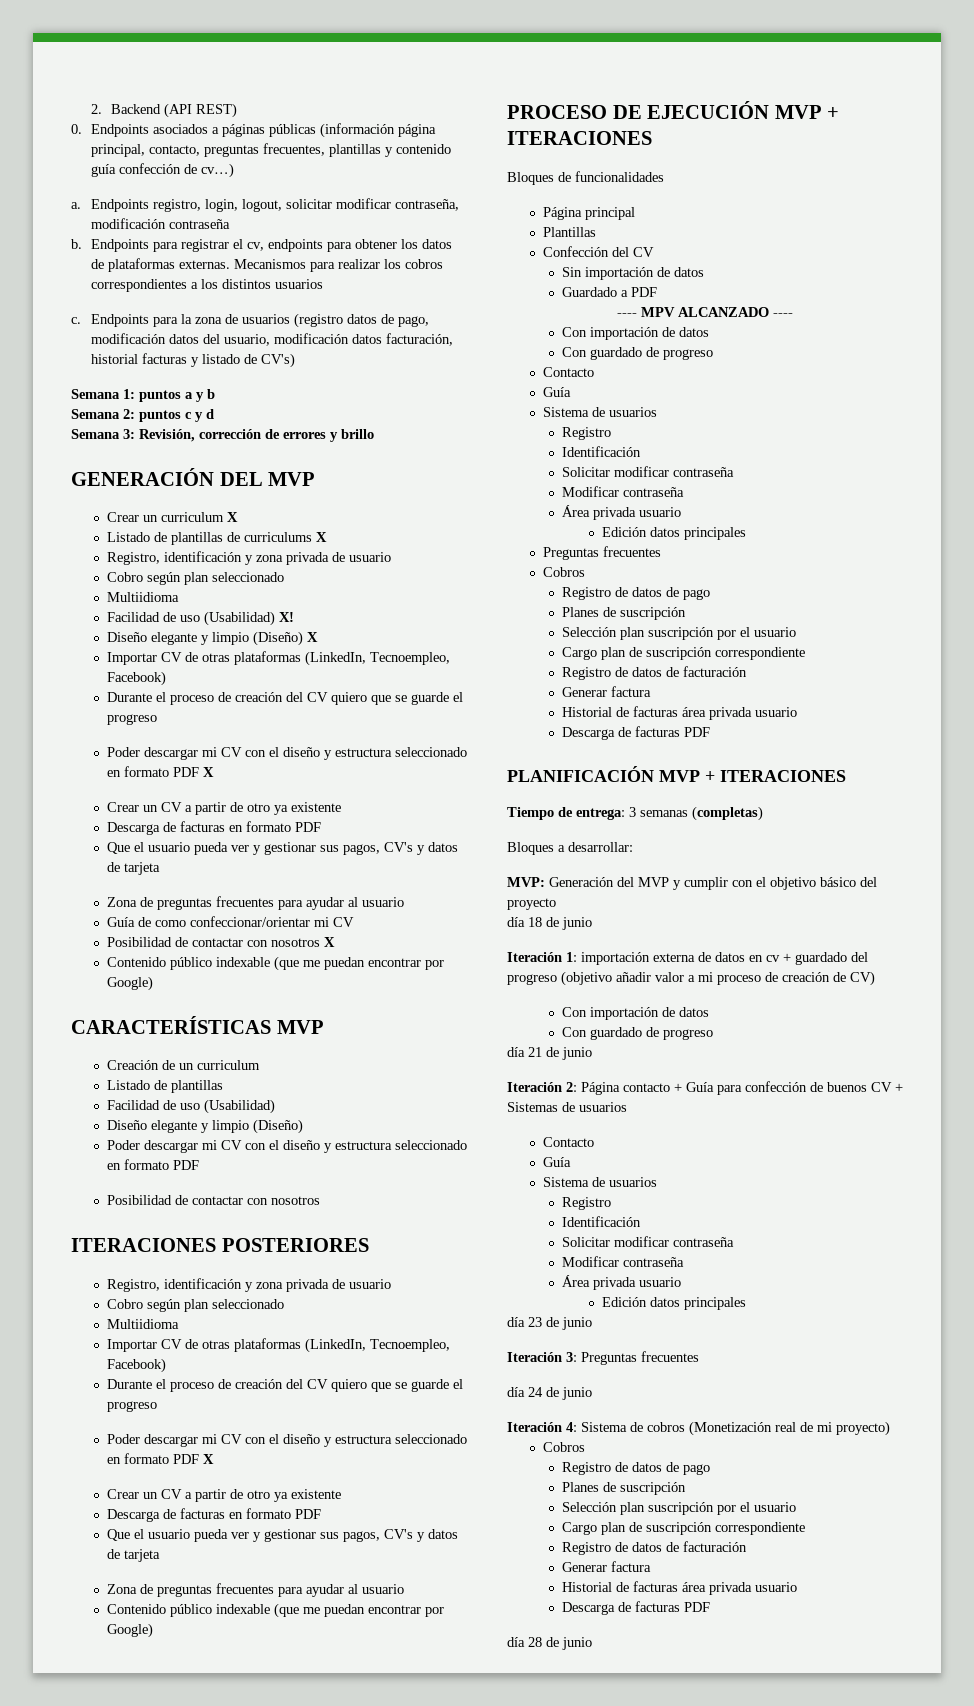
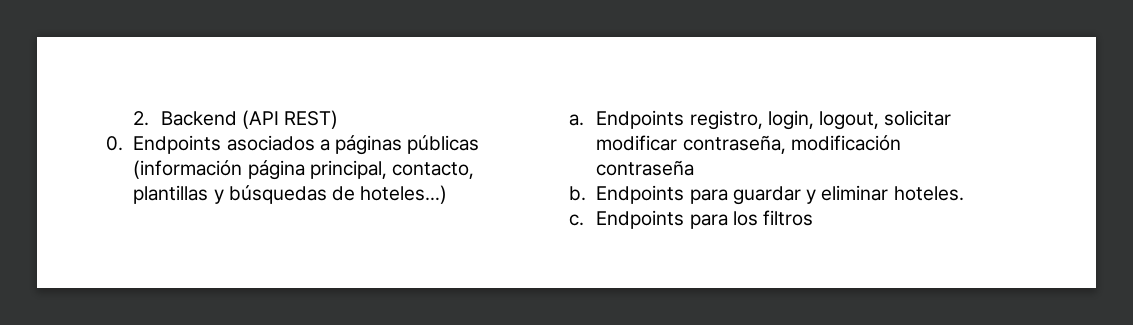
[203,143,451,157] [90,163,234,178] preguntas frecuentes, plantillas y contenido guía confección de cv…) -> [133,185,448,204] plantillas y búsquedas de hoteles…)
[180,239,452,252] [90,258,443,272] [90,279,323,292] [71,313,429,328] [90,333,453,346] [90,353,295,368] [71,389,215,402] [71,409,214,422] [71,429,374,442] [71,468,316,486] [106,512,238,522] [106,532,327,545] [106,551,391,565] [106,572,284,585] [106,592,179,602] [106,611,294,626] [106,631,318,646] [106,651,450,666] [106,671,166,686] [106,692,463,705] [106,714,157,725] [106,747,467,760] [106,766,214,777] [106,802,341,815] [106,821,321,835] [106,842,458,855] [106,862,160,875] [106,896,404,910] [106,916,354,927] [106,937,335,947] [106,956,444,971] [106,976,153,991] [71,1016,324,1034] [106,1060,260,1070] [106,1080,223,1093] [106,1099,275,1114] [106,1119,303,1134] [106,1140,467,1153] [106,1159,199,1170] [106,1195,320,1205] [71,1238,369,1252] [106,1278,391,1292] [106,1299,284,1312] [106,1319,179,1329] [106,1338,450,1353] [106,1358,166,1373] [106,1379,463,1392] [106,1401,157,1412] [106,1434,467,1447] [106,1453,214,1464] [106,1489,341,1502] [106,1508,321,1522] [106,1529,458,1542] [106,1549,160,1562] [106,1583,404,1597] [106,1603,444,1618] [106,1623,153,1638] [507,101,840,119] [507,131,652,145] [507,171,664,185] [542,207,635,220] [542,227,596,237] [542,246,654,257] [562,267,705,280] [562,287,658,297] [617,307,793,317] [562,327,710,340] [562,347,714,360] [542,367,594,377] [542,387,571,397] [542,407,657,417] [562,427,612,440] [562,446,642,457] [562,466,735,477] [562,486,685,497] [562,505,682,520] [602,527,747,540] [542,546,661,560] [542,567,585,577] [562,587,711,600] [562,607,687,620] [562,627,797,640] [562,647,806,660] [562,666,748,680] [562,686,652,697] [562,706,798,720] [562,726,711,740] [507,766,846,782] [507,806,763,821] [507,842,633,855] [507,877,877,890] [507,898,556,910] [507,917,592,930] [507,952,868,965] [507,971,875,986] [562,1007,710,1020] [562,1027,714,1040] [507,1047,592,1060] [507,1081,903,1095] [507,1102,627,1112] [542,1137,594,1147] [542,1157,571,1167] [542,1177,657,1187] [562,1197,612,1210] [562,1216,642,1227] [562,1236,735,1247] [562,1256,685,1267] [562,1275,682,1290] [602,1297,747,1310] [507,1317,592,1330] [507,1351,699,1365] [507,1387,592,1400] [507,1421,890,1436] [542,1442,585,1452] [562,1462,711,1475] [562,1482,687,1495] [562,1502,797,1515] [562,1522,806,1535] [562,1541,748,1555] [562,1561,652,1572] [562,1581,798,1595] [562,1601,711,1615] [507,1637,592,1650] registrar el cv, endpoints para obtener los datos de plataformas externas. Mecanismos para realizar los cobros correspondientes a los distintos usuarios // c. Endpoints para la zona de usuarios (registro datos de pago, modificación datos del usuario, modificación datos facturación, historial facturas y listado de CV's) // Semana 1: puntos a y b // Semana 2: puntos c y d // Semana 3: Revisión, corrección de errores y brillo // GENERACIÓN DEL MVP // Crear un curriculum X // Listado de plantillas de curriculums X // Registro, identificación y zona privada de usuario // Cobro según plan seleccionado // Multiidioma // Facilidad de uso (Usabilidad) X! // Diseño elegante y limpio (Diseño) X // Importar CV de otras plataformas (LinkedIn, Tecnoempleo, Facebook) // Durante el proceso de creación del CV quiero que se guarde el progreso // Poder descargar mi CV con el diseño y estructura seleccionado en formato PDF X // Crear un CV a partir de otro ya existente // Descarga de facturas en formato PDF // Que el usuario pueda ver y gestionar sus pagos, CV's y datos de tarjeta // Zona de preguntas frecuentes para ayudar al usuario // Guía de como confeccionar/orientar mi CV // Posibilidad de contactar con nosotros X // Contenido público indexable (que me puedan encontrar por Google) // CARACTERÍSTICAS MVP // Creación de un curriculum // Listado de plantillas // Facilidad de uso (Usabilidad) // Diseño elegante y limpio (Diseño) // Poder descargar mi CV con el diseño y estructura seleccionado en formato PDF // Posibilidad de contactar con nosotros // ITERACIONES POSTERIORES // Registro, identificación y zona privada de usuario // Cobro según plan seleccionado // Multiidioma // Importar CV de otras plataformas (LinkedIn, Tecnoempleo, Facebook) // Durante el proceso de creación del CV quiero que se guarde el progreso // Poder descargar mi CV con el diseño y estructura seleccionado en formato PDF X // Crear un CV a partir de otro ya existente // Descarga de facturas en formato PDF // Que el usuario pueda ver y gestionar sus pagos, CV's y datos de tarjeta // Zona de preguntas frecuentes para ayudar al usuario // Contenido público indexable (que me puedan encontrar por Google) // PROCESO DE EJECUCIÓN MVP + ITERACIONES // Bloques de funcionalidades // Página principal // Plantillas // Confección del CV // Sin importación de datos // Guardado a PDF // ---- MPV ALCANZADO ---- // Con importación de datos // Con guardado de progreso // Contacto // Guía // Sistema de usuarios // Registro // Identificación // Solicitar modificar contraseña // Modificar contraseña // Área privada usuario // Edición datos principales // Preguntas frecuentes // Cobros // Registro de datos de pago // Planes de suscripción // Selección plan suscripción por el usuario // Cargo plan de suscripción correspondiente // Registro de datos de facturación // Generar factura // Historial de facturas área privada usuario // Descarga de facturas PDF // PLANIFICACIÓN MVP + ITERACIONES // Tiempo de entrega: 3 semanas (completas) // Bloques a desarrollar: // MVP: Generación del MVP y cumplir con el objetivo básico del proyecto // día 18 de junio // Iteración 1: importación externa de datos en cv + guardado del progreso (objetivo añadir valor a mi proceso de creación de CV) // Con importación de datos // Con guardado de progreso // día 21 de junio // Iteración 2: Página contacto + Guía para confección de buenos CV + Sistemas de usuarios // Contacto // Guía // Sistema de usuarios // Registro // Identificación // Solicitar modificar contraseña // Modificar contraseña // Área privada usuario // Edición datos principales // día 23 de junio // Iteración 3: Preguntas frecuentes // día 24 de junio // Iteración 4: Sistema de cobros (Monetización real de mi proyecto) // Cobros // Registro de datos de pago // Planes de suscripción // Selección plan suscripción por el usuario // Cargo plan de suscripción correspondiente // Registro de datos de facturación // Generar factura // Historial de facturas área privada usuario // Descarga de facturas PDF // día 28 de junio -> [732,185,964,205] [569,210,814,229] guardar y eliminar hoteles. // c. Endpoints para los filtros

